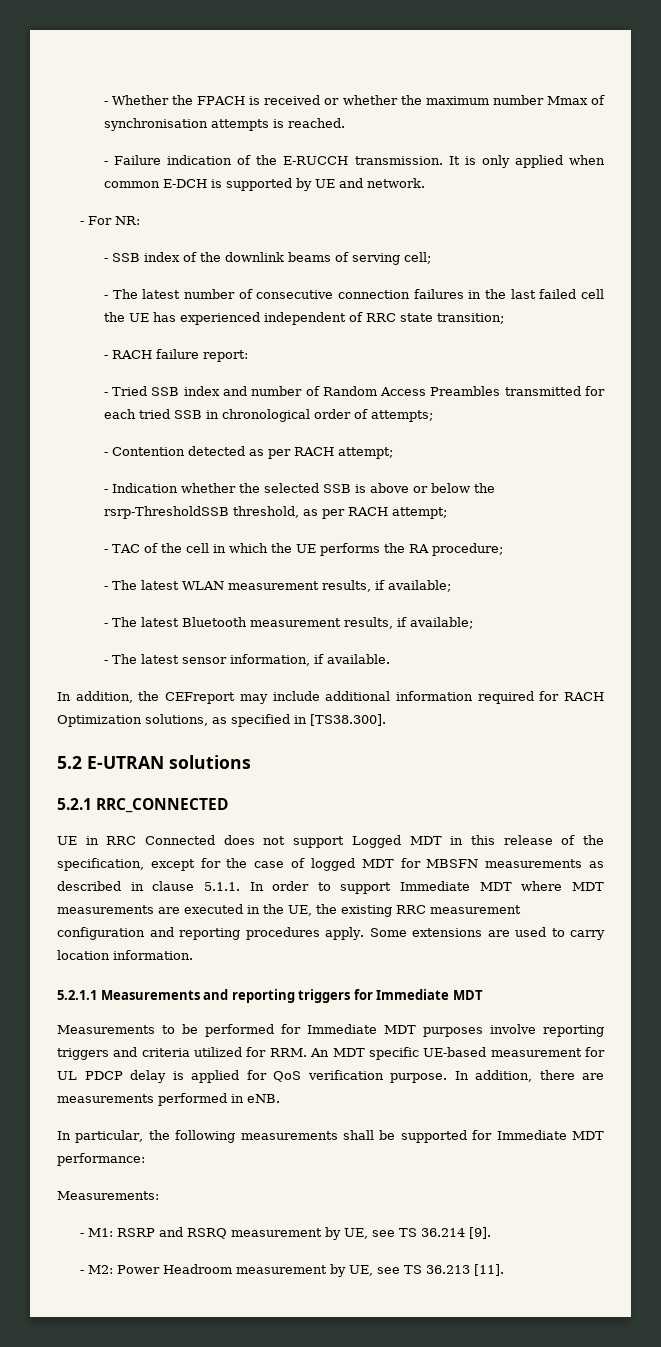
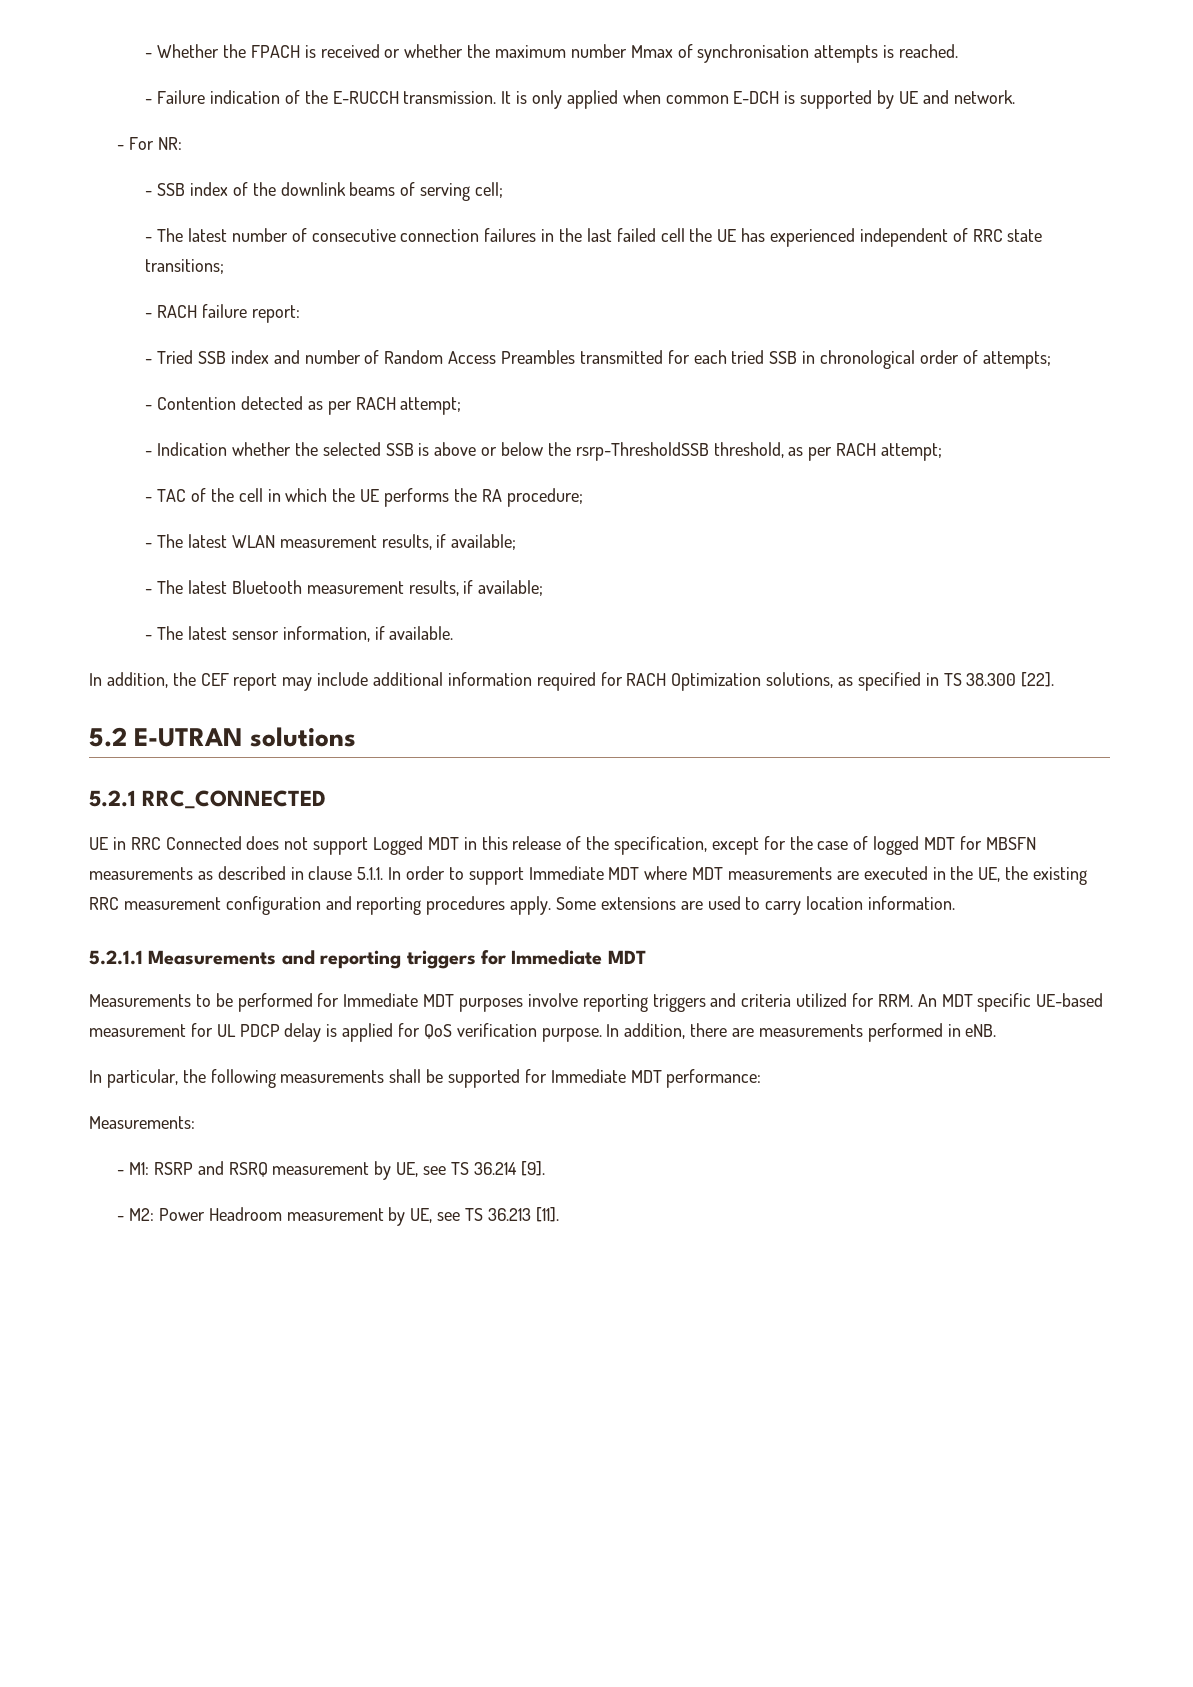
[436,313,504,324] transition; -> [145,259,225,274] transitions;
[165,692,236,704] CEFreport -> [200,673,278,691] CEF report
[310,714,386,726] [TS38.300]. -> [943,672,1055,687] TS 38.300 [22].

